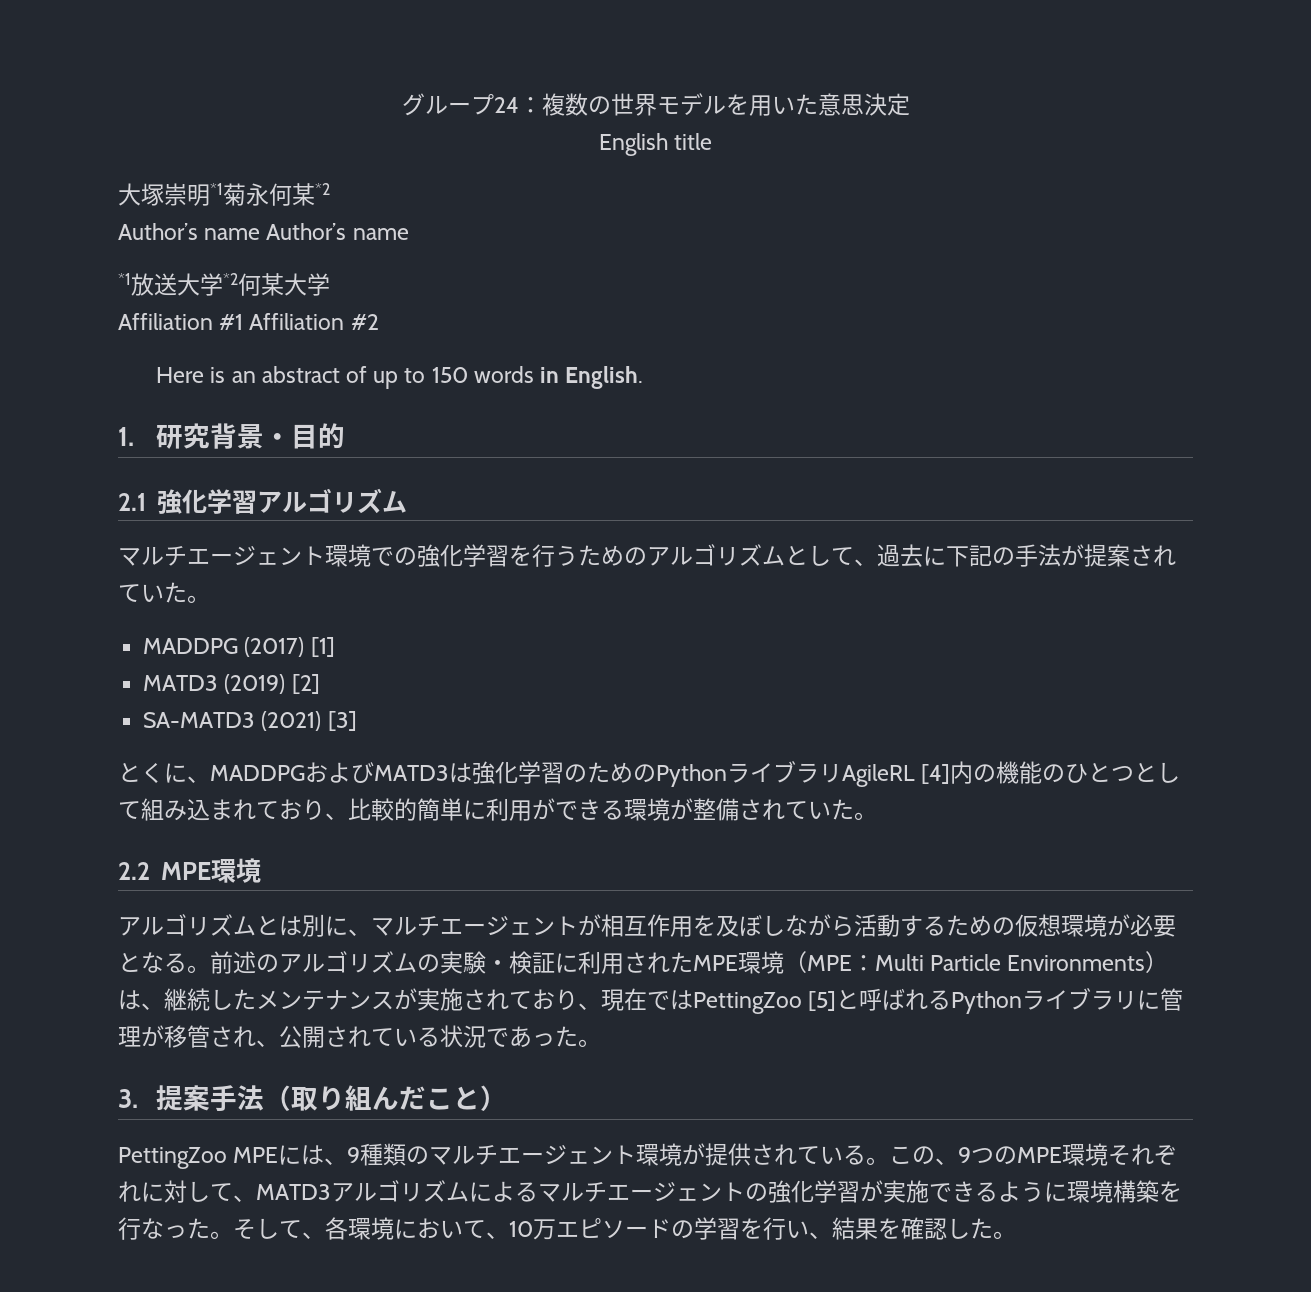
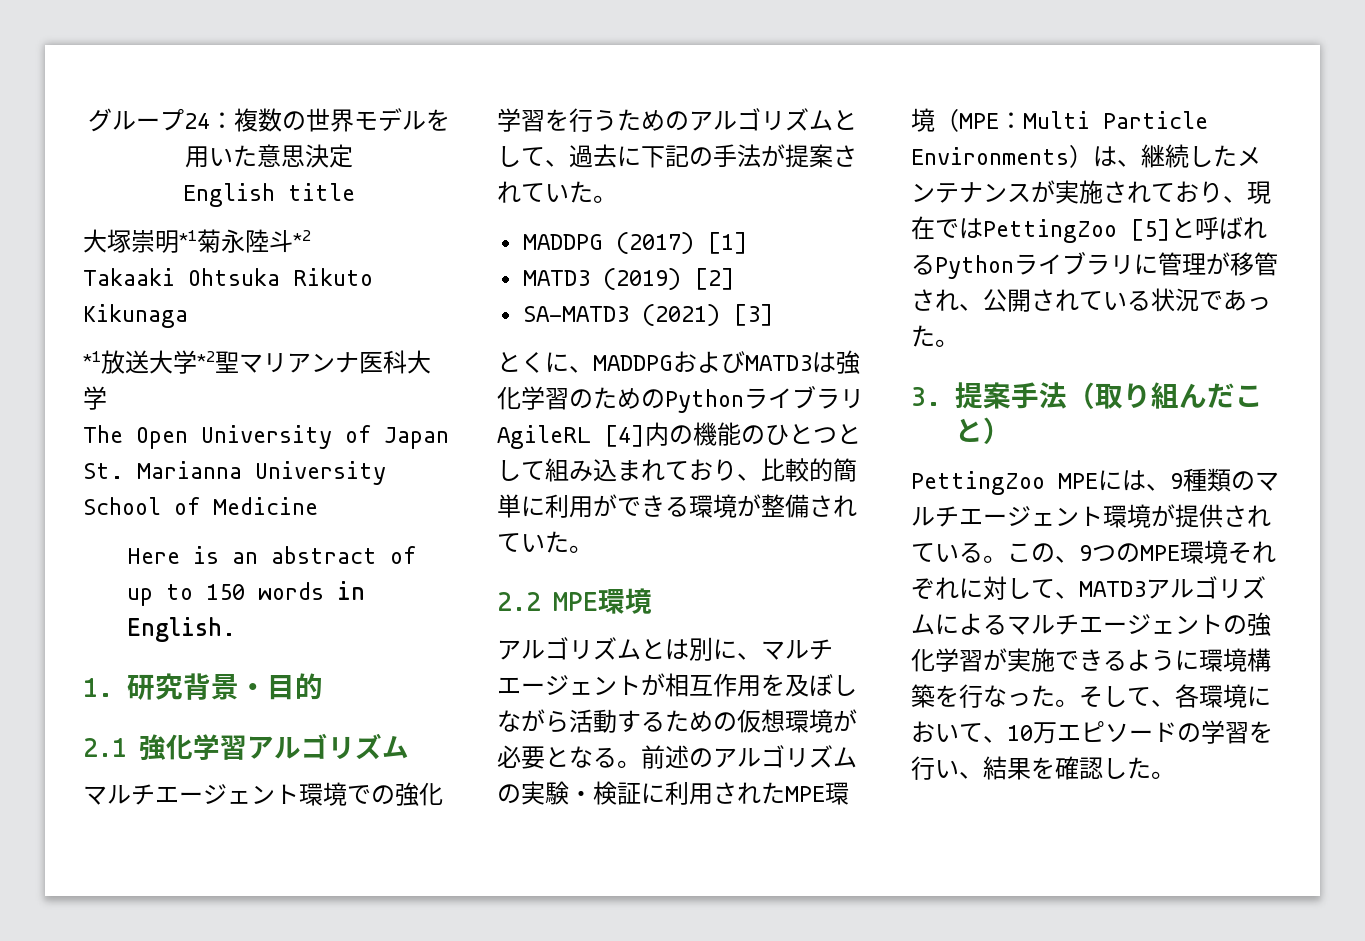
[269,183,315,206] 何某 -> [245,229,293,253] 陸斗
[118,223,409,240] Author’s name Author’s name -> [83,268,373,286] [83,304,188,328] Takaaki Ohtsuka Rikuto Kikunaga
[238,273,330,296] [118,313,379,330] 何某大学 // Affiliation #1 Affiliation #2 -> [215,350,431,374] [83,386,107,410] [83,425,449,449] [83,461,386,485] [83,497,318,515] 聖マリアンナ医科大学 // The Open University of Japan St. Marianna University School of Medicine

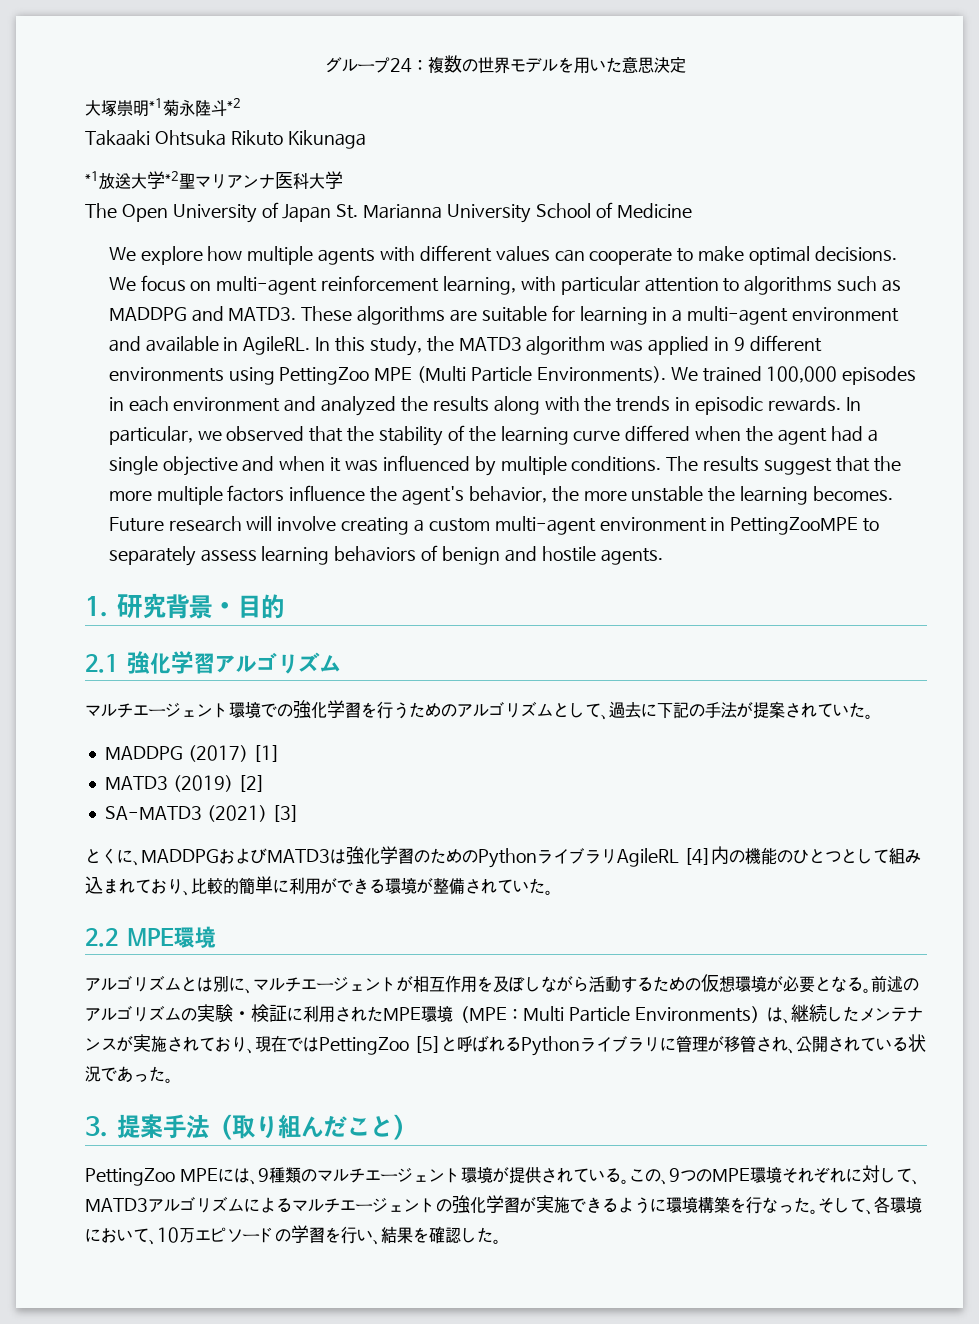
[182,183,355,207] // English title -> (686, 65) none
[127,546,417,564] [127,581,366,606] [127,617,237,642] Here is an abstract of up to 150 words in English. -> [108,245,897,265] [108,275,902,295] [108,305,900,325] [108,335,822,356] [108,366,917,385] [108,396,861,416] [108,425,878,446] [108,455,901,476] [108,485,894,505] [108,516,880,535] [108,545,663,566] We explore how multiple agents with different values can cooperate to make optimal decisions. We focus on multi-agent reinforcement learning, with particular attention to algorithms such as MADDPG and MATD3. These algorithms are suitable for learning in a multi-agent environment and available in AgileRL. In this study, the MATD3 algorithm was applied in 9 different environments using PettingZoo MPE (Multi Particle Environments). We trained 100,000 episodes in each environment and analyzed the results along with the trends in episodic rewards. In particular, we observed that the stability of the learning curve differed when the agent had a single objective and when it was influenced by multiple conditions. The results suggest that the more multiple factors influence the agent's behavior, the more unstable the learning becomes. Future research will involve creating a custom multi-agent environment in PettingZooMPE to separately assess learning behaviors of benign and hostile agents.

